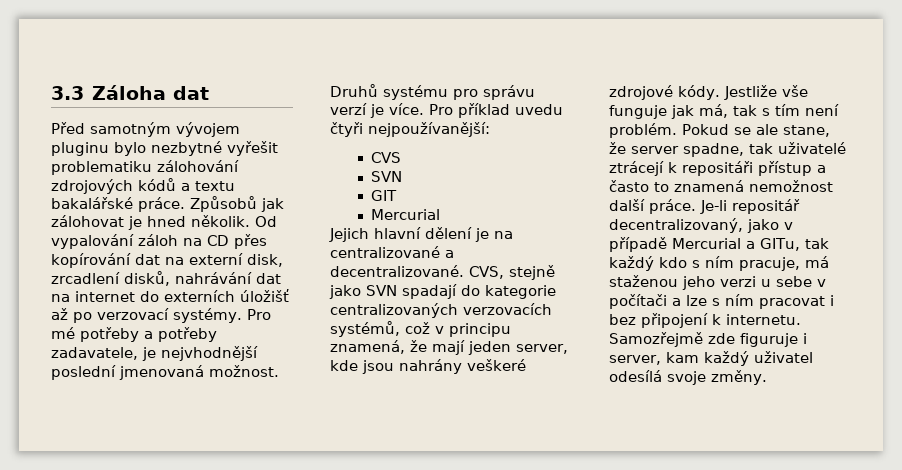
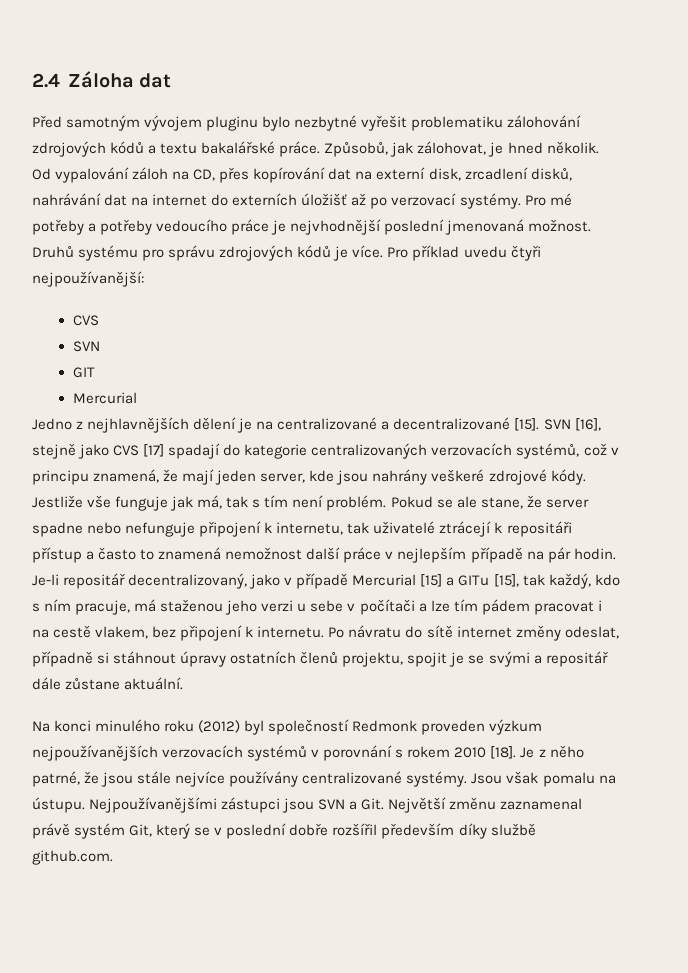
[51,86,84,100] 3.3 -> [32,73,60,88] 2.4
[190,196,284,212] [51,215,124,227] Způsobů jak zálohovat -> [324,141,487,157] Způsobů, jak zálohovat,
[207,235,229,246] CD -> [193,169,216,181] CD,
[51,347,138,360] zadavatele, -> [156,219,270,235] vedoucího práce
[330,103,367,115] verzí -> [219,245,332,261] zdrojových kódů
[329,227,421,242] Jejich hlavní -> [32,417,190,433] Jedno z nejhlavnějších
[330,265,555,280] [329,285,397,299] decentralizované. CVS, stejně jako SVN -> [393,417,601,431] [32,443,165,459] decentralizované [15]. SVN [16], stejně jako CVS [17]
[683,143,744,157] spadne, -> [32,521,344,537] spadne nebo nefunguje připojení k internetu,
[649,199,696,214] práce. -> [343,547,616,563] práce v nejlepším případě na pár hodin.
[746,238,829,251] [609,256,654,271] a GITu, tak každý -> [420,573,591,589] [15] a GITu [15], tak každý,
[712,294,834,309] [609,313,801,328] [609,332,807,347] [609,351,813,366] [609,370,767,385] s ním pracovat i bez připojení k internetu. Samozřejmě zde figuruje i server, kam každý uživatel odesílá svoje změny. -> [453,599,602,615] [32,625,619,641] [32,651,608,667] [32,677,184,690] [32,719,543,735] [32,745,584,761] [32,771,616,787] [32,797,583,813] [32,823,536,839] [32,850,113,865] tím pádem pracovat i na cestě vlakem, bez připojení k internetu. Po návratu do sítě internet změny odeslat, případně si stáhnout úpravy ostatních členů projektu, spojit je se svými a repositář dále zůstane aktuální. // Na konci minulého roku (2012) byl společností Redmonk proveden výzkum nejpoužívanějších verzovacích systémů v porovnání s rokem 2010 [18]. Je z něho patrné, že jsou stále nejvíce používány centralizované systémy. Jsou však pomalu na ústupu. Nejpoužívanějšími zástupci jsou SVN a Git. Největší změnu zaznamenal právě systém Git, který se v poslední dobře rozšířil především díky službě github.com.

